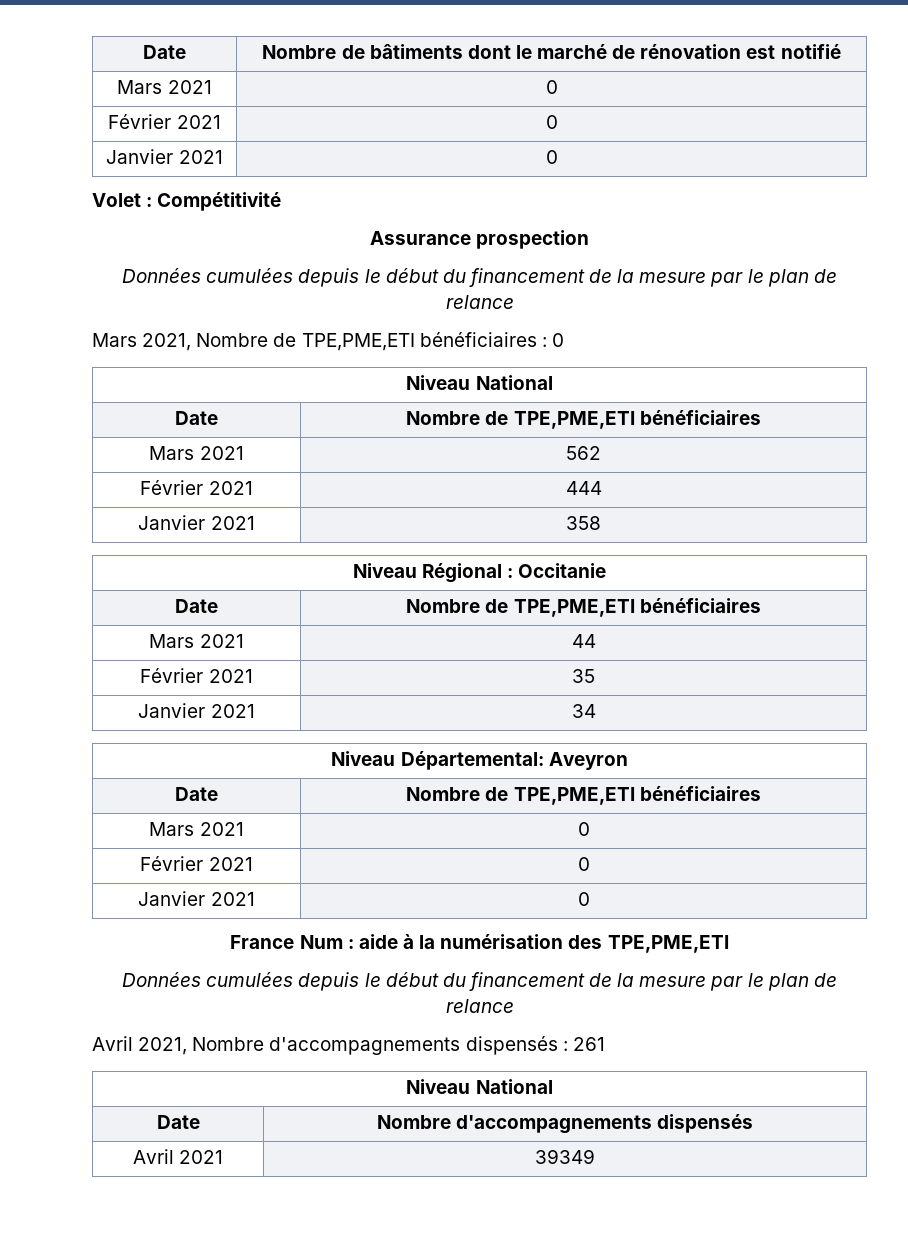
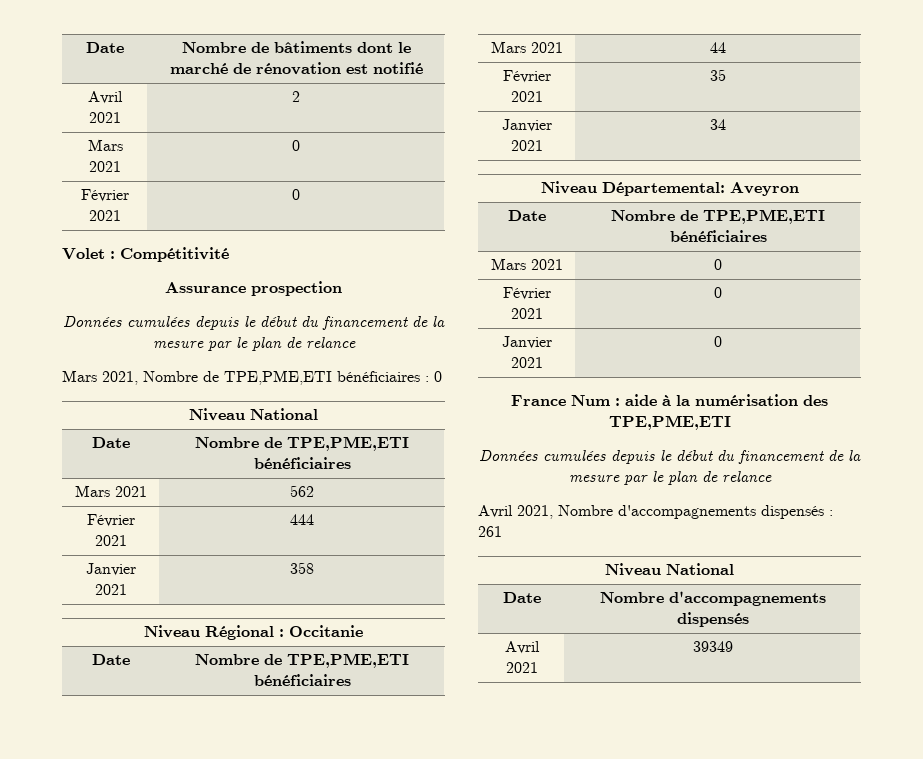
[117,80,212,94] [545,80,558,94] [108,114,221,129] [545,115,558,129] [106,149,223,164] [545,150,558,164] // Mars 2021 | 0 // Février 2021 | 0 // Janvier 2021 | 0 -> [88,91,123,104] [89,112,121,123] [292,91,300,102] [87,139,123,151] [89,161,121,172] [292,140,300,151] [81,189,129,202] [89,210,121,221] [292,189,300,200] // Avril 2021 | 2 // Mars 2021 | 0 // Février 2021 | 0

